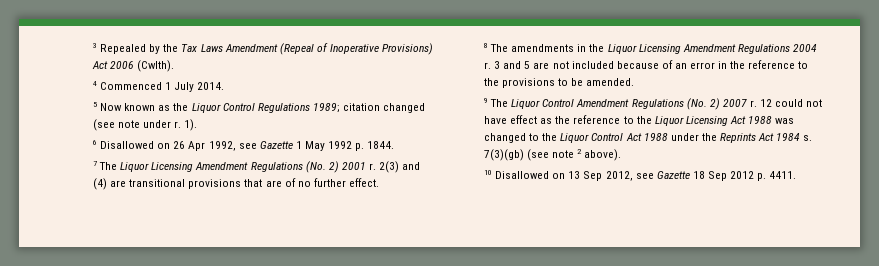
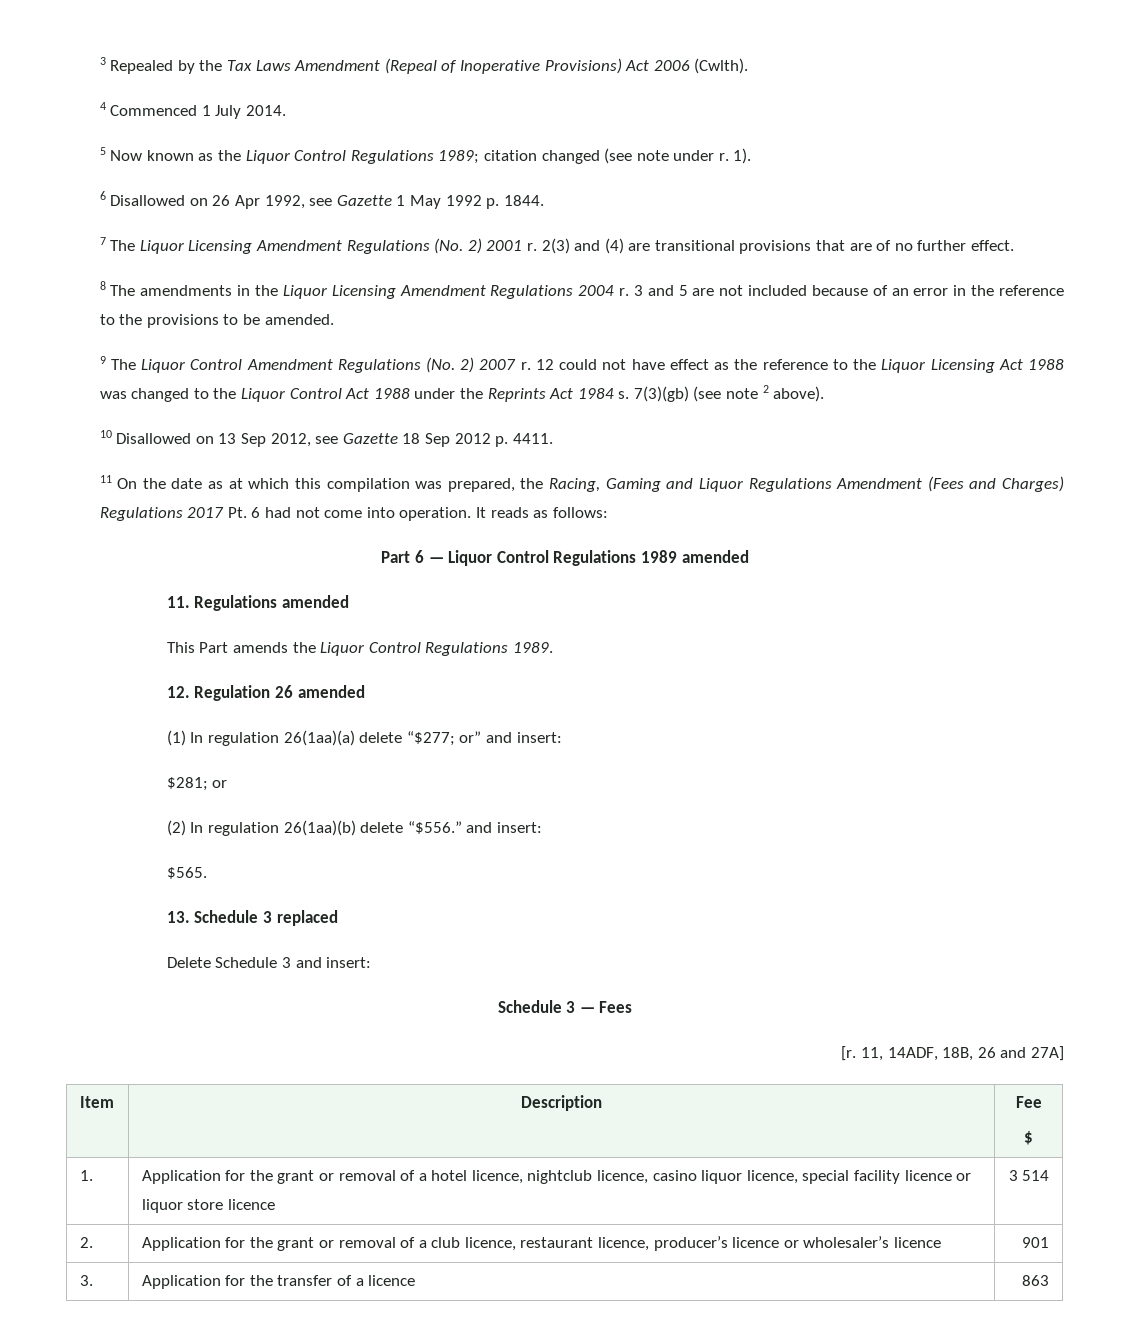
(797, 175) none -> [99,475,1064,492] [99,507,608,521] [381,550,749,566] [166,595,349,611] [166,642,553,656] [166,685,365,701] [166,730,562,746] [166,777,228,791] [166,820,542,836] [166,867,207,879] [166,910,338,926] [166,957,372,968] [497,1000,633,1013] [841,1046,1065,1061] [79,1096,114,1108] [521,1095,602,1111] [1015,1096,1042,1108] [1024,1131,1033,1145] [79,1170,93,1181] [141,1170,972,1184] [141,1199,275,1213] [1008,1170,1050,1181] [79,1237,93,1248] [141,1236,941,1251] [1022,1237,1050,1248] [79,1275,93,1286] [141,1275,416,1289] [1022,1275,1050,1286] // 11 On the date as at which this compilation was prepared, the Racing, Gaming and Liquor Regulations Amendment (Fees and Charges) Regulations 2017 Pt. 6 had not come into operation. It reads as follows: // Part 6 — Liquor Control Regulations 1989 amended // 11. Regulations amended // This Part amends the Liquor Control Regulations 1989. // 12. Regulation 26 amended // (1) In regulation 26(1aa)(a) delete “$277; or” and insert: // $281; or // (2) In regulation 26(1aa)(b) delete “$556.” and insert: // $565. // 13. Schedule 3 replaced // Delete Schedule 3 and insert: // Schedule 3 — Fees // [r. 11, 14ADF, 18B, 26 and 27A] // Item | Description | Fee // $ // 1. | Application for the grant or removal of a hotel licence, nightclub licence, casino liquor licence, special facility licence or liquor store licence | 3 514 // 2. | Application for the grant or removal of a club licence, restaurant licence, producer’s licence or wholesaler’s licence | 901 // 3. | Application for the transfer of a licence | 863

